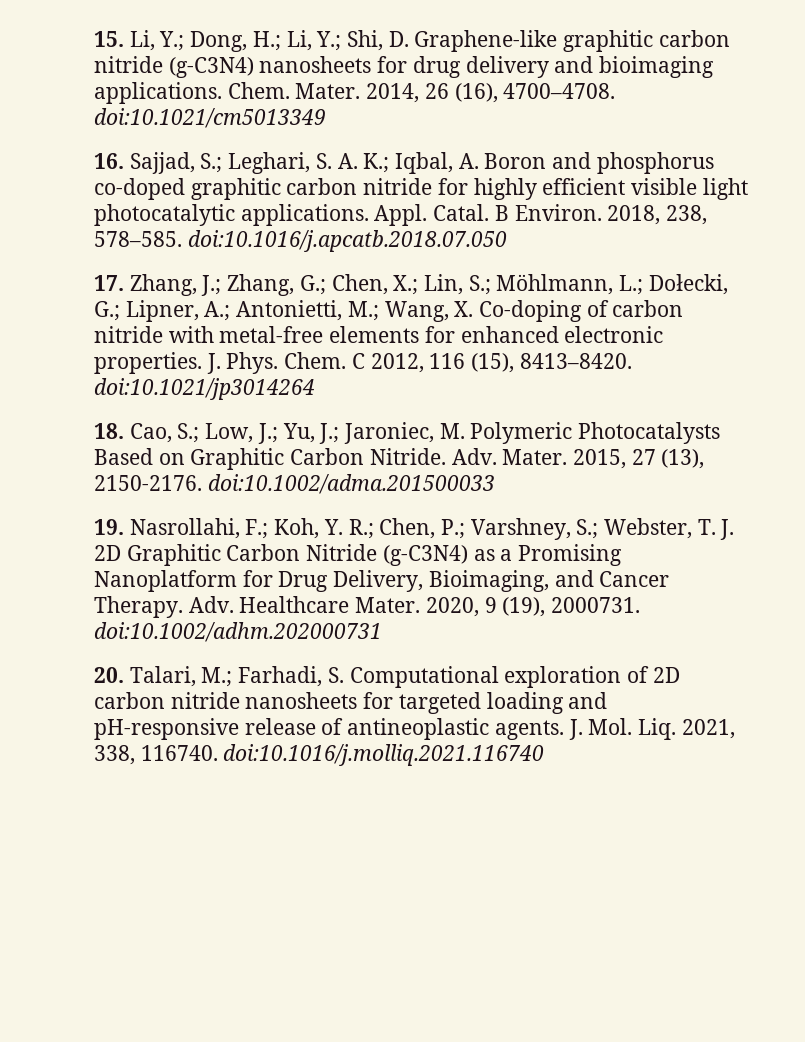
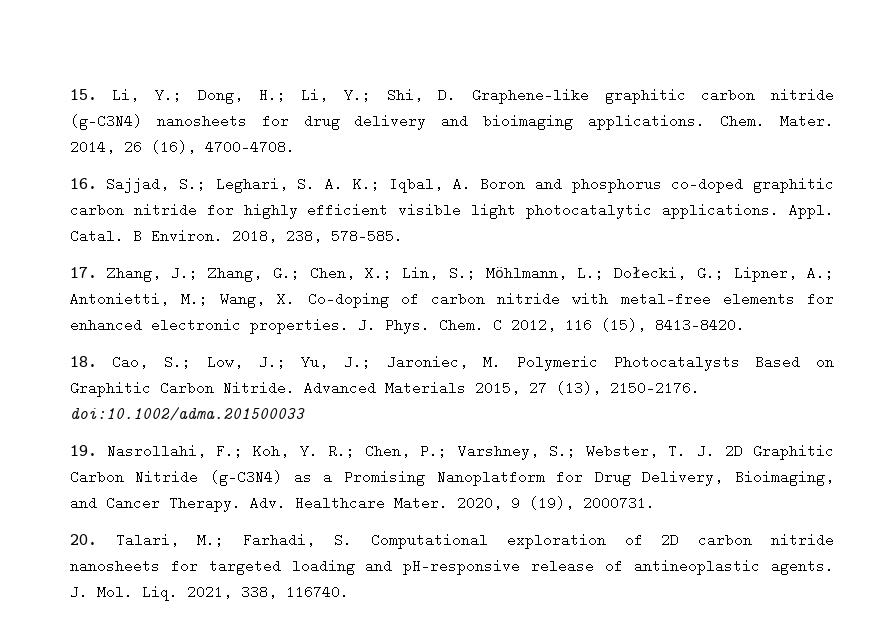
[94,108,327,128] doi:10.1021/cm5013349 -> (295, 147) none
[187,230,507,252] doi:10.1016/j.apcatb.2018.07.050 -> (403, 236) none
[94,378,316,400] doi:10.1021/jp3014264 -> (745, 325) none
[451,448,568,465] Adv. Mater. -> [303,381,466,395] Advanced Materials
[94,622,383,642] doi:10.1002/adhm.202000731 -> (655, 503) none
[223,744,545,766] doi:10.1016/j.molliq.2021.116740 -> (349, 592) none

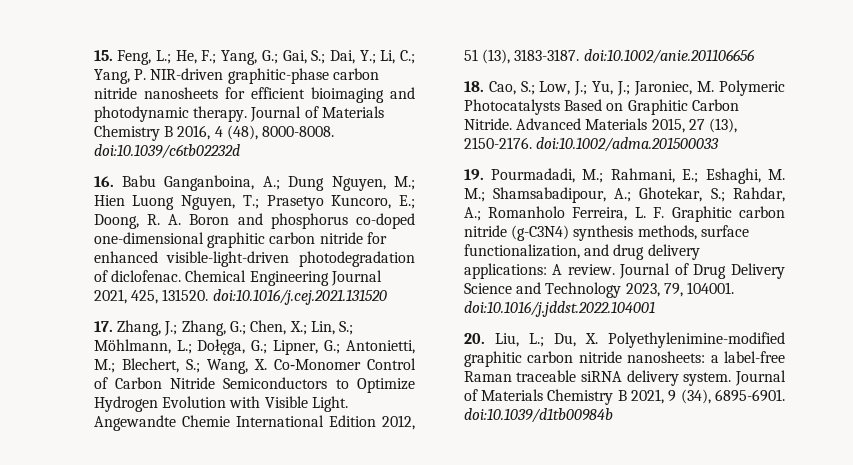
[112,88,834,104] [69,114,834,130] [69,140,295,154] [69,177,444,193] Li, Y.; Dong, H.; Li, Y.; Shi, D. Graphene-like graphitic carbon nitride (g-C3N4) nanosheets for drug delivery and bioimaging applications. Chem. Mater. 2014, 26 (16), 4700–4708. // 16. Sajjad, S.; Leghari, S. A. K.; Iqbal, -> [117,50,415,65] [93,68,379,84] [93,87,416,103] [93,106,384,122] [93,125,335,141] [93,144,240,159] [93,175,415,191] [93,195,415,210] [93,214,160,229] Feng, L.; He, F.; Yang, G.; Gai, S.; Dai, Y.; Li, C.; Yang, P. NIR-driven graphitic-phase carbon nitride nanosheets for efficient bioimaging and photodynamic therapy. Journal of Materials Chemistry B 2016, 4 (48), 8000-8008. doi:10.1039/c6tb02232d // 16. Babu Ganganboina, A.; Dung Nguyen, M.; Hien Luong Nguyen, T.; Prasetyo Kuncoro, E.; Doong, R.
(744, 185) none -> [93,232,204,244] one-dimensional
[243,203,834,219] [69,229,403,243] highly efficient visible light photocatalytic applications. Appl. Catal. B Environ. 2018, 238, 578–585. -> [93,251,415,267] [93,270,382,286] [93,289,387,305] enhanced visible-light-driven photodegradation of diclofenac. Chemical Engineering Journal 2021, 425, 131520. doi:10.1016/j.cej.2021.131520
[614,266,687,280] Dołecki, -> [197,339,246,355] Dołęga,
[807,266,834,280] A.; -> [324,340,341,354] G.;
[220,292,834,308] [69,318,745,334] Wang, X. Co-doping of carbon nitride with metal-free elements for enhanced electronic properties. J. Phys. Chem. C 2012, 116 (15), 8413–8420. -> [121,358,416,374] [93,377,415,393] [93,396,348,412] [93,415,415,431] [463,49,755,64] Blechert, S.; Wang, X. Co‐Monomer Control of Carbon Nitride Semiconductors to Optimize Hydrogen Evolution with Visible Light. Angewandte Chemie International Edition 2012, 51 (13), 3183-3187. doi:10.1002/anie.201106656
[107,444,834,460] [69,470,834,486] [69,496,655,512] [69,533,834,549] [69,559,834,575] [69,585,349,601] Nasrollahi, F.; Koh, Y. R.; Chen, P.; Varshney, S.; Webster, T. J. 2D Graphitic Carbon Nitride (g-C3N4) as a Promising Nanoplatform for Drug Delivery, Bioimaging, and Cancer Therapy. Adv. Healthcare Mater. 2020, 9 (19), 2000731. // 20. Talari, M.; Farhadi, S. Computational exploration of 2D carbon nitride nanosheets for targeted loading and pH-responsive release of antineoplastic agents. J. Mol. Liq. 2021, 338, 116740. -> [491,168,785,184] [463,187,785,203] [463,206,785,222] [463,225,749,241] [463,244,700,260] [463,263,785,279] [463,282,735,298] [463,301,655,317] [463,332,785,348] [463,351,785,367] [463,370,786,386] [463,389,785,405] [463,408,613,423] Pourmadadi, M.; Rahmani, E.; Eshaghi, M. M.; Shamsabadipour, A.; Ghotekar, S.; Rahdar, A.; Romanholo Ferreira, L. F. Graphitic carbon nitride (g-C3N4) synthesis methods, surface functionalization, and drug delivery applications: A review. Journal of Drug Delivery Science and Technology 2023, 79, 104001. doi:10.1016/j.jddst.2022.104001 // 20. Liu, L.; Du, X. Polyethylenimine-modified graphitic carbon nitride nanosheets: a label-free Raman traceable siRNA delivery system. Journal of Materials Chemistry B 2021, 9 (34), 6895-6901. doi:10.1039/d1tb00984b

